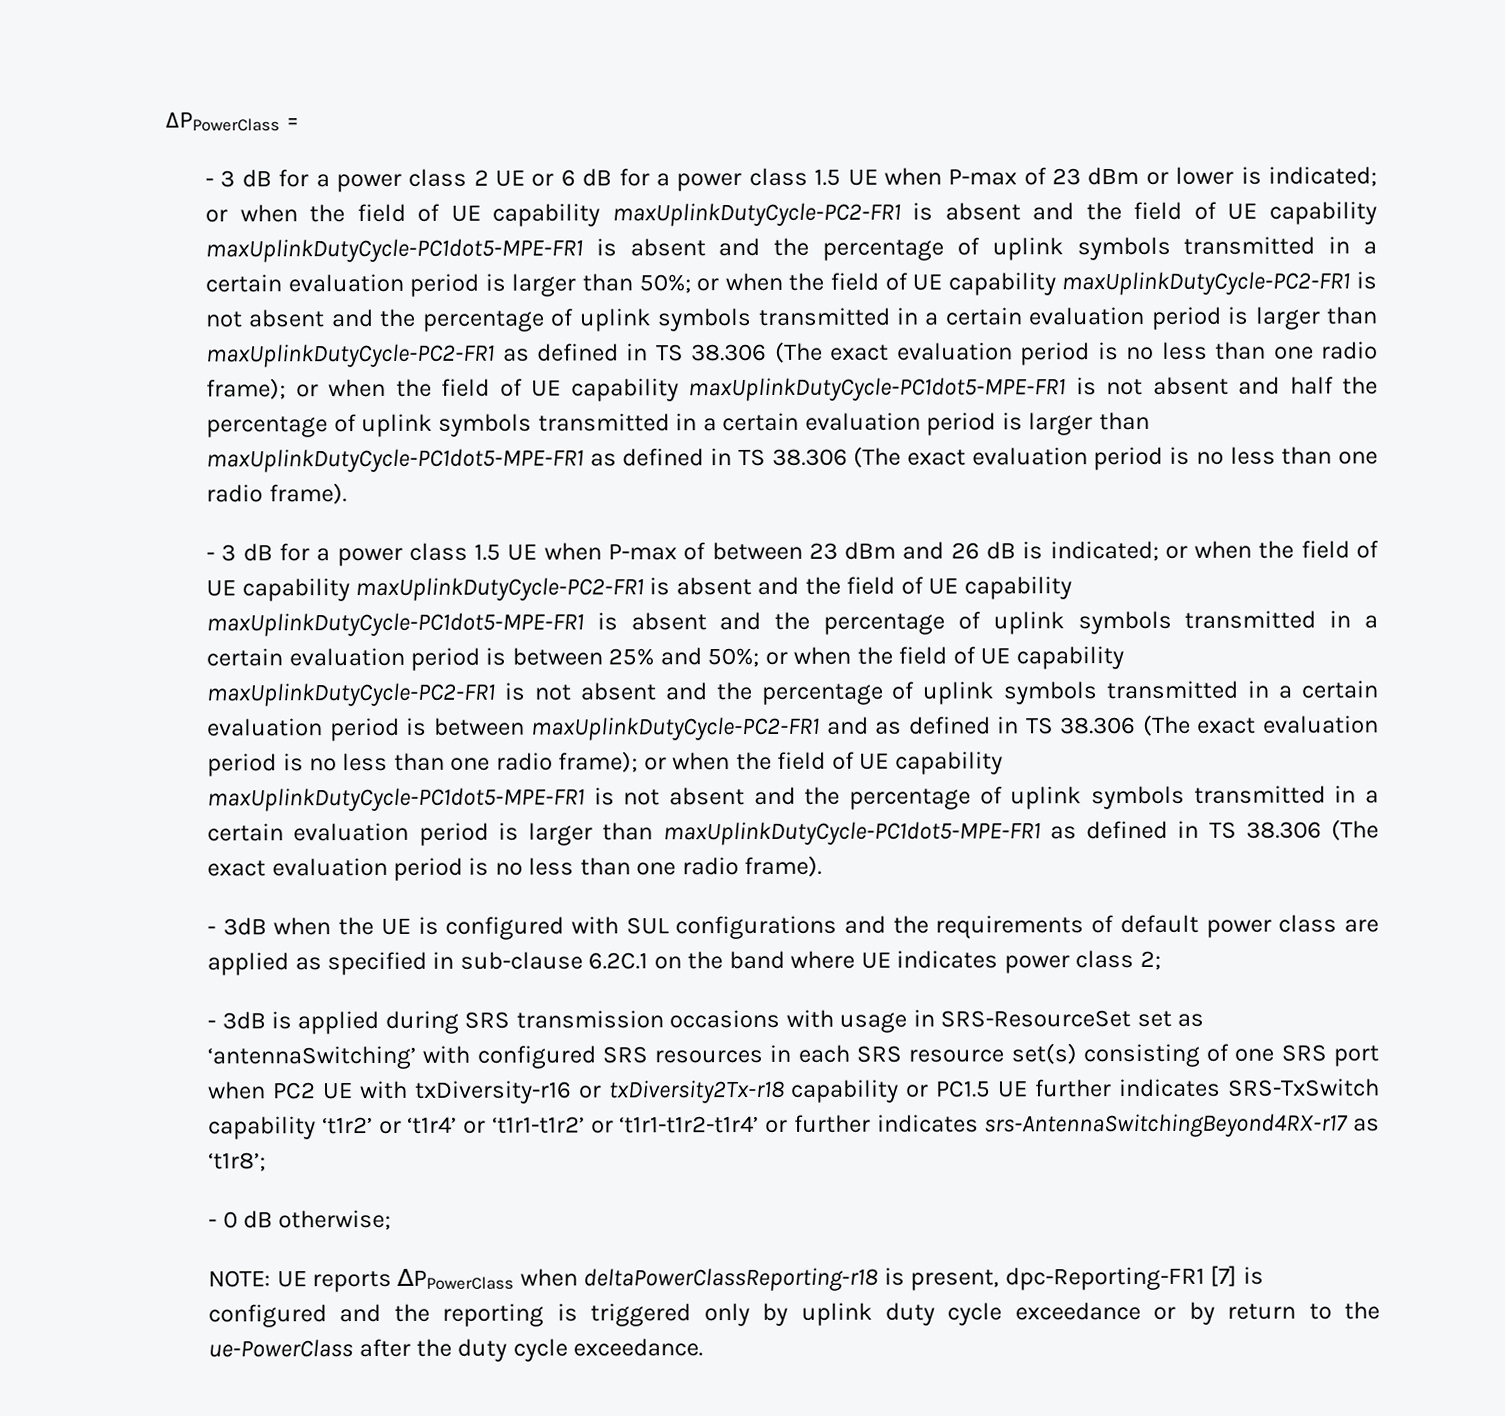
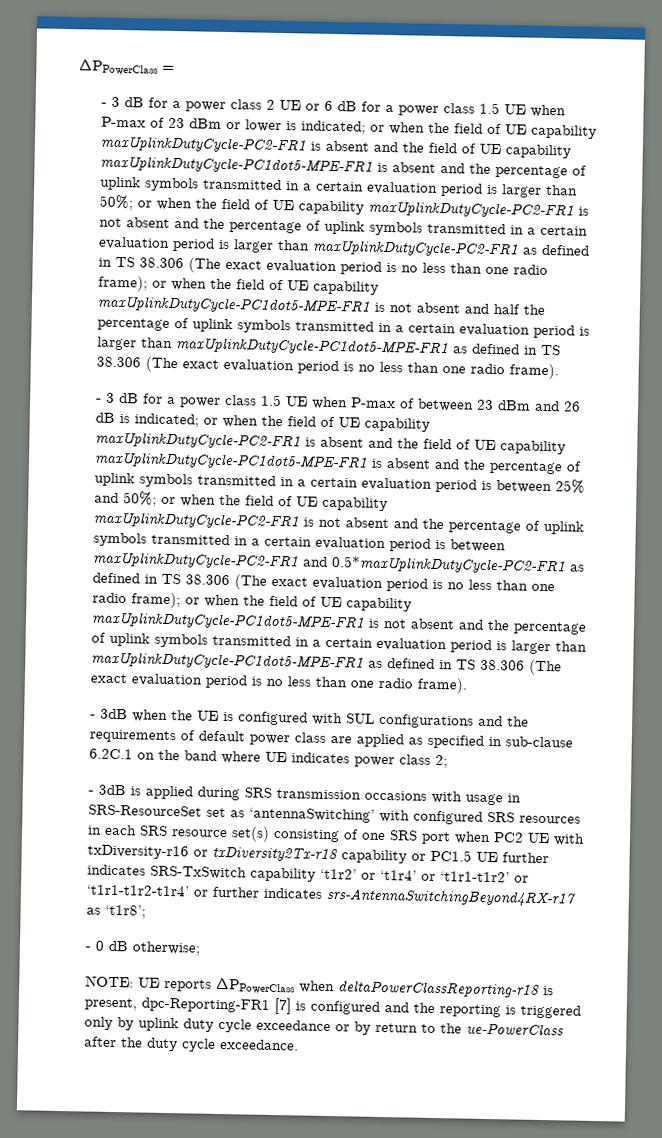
(869, 725) none -> [330,556,566,575] 0.5*maxUplinkDutyCycle-PC2-FR1

